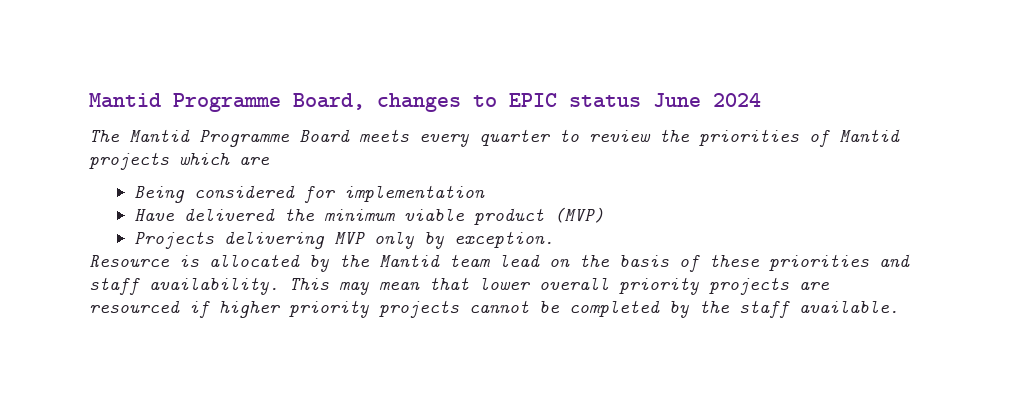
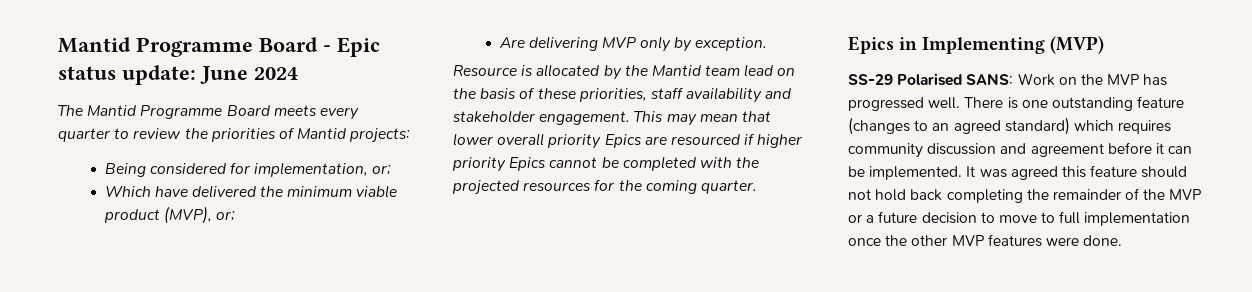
[89,93,641,112] Mantid Programme Board, changes to EPIC status -> [58,37,380,57] [58,65,196,85] Mantid Programme Board - Epic status update:
[89,152,270,170] projects which are -> [349,128,411,143] projects:
[343,185,485,202] [133,209,175,221] implementation // Have -> [254,162,392,177] [104,186,188,197] implementation, or; // Which have
[553,207,604,223] [133,231,214,249] (MVP) // Projects -> [163,206,235,224] [498,37,525,48] (MVP), or; // Are
[769,254,910,271] [89,277,279,295] priorities and staff availability. -> [578,87,792,103] [453,110,631,125] priorities, staff availability and stakeholder engagement.
[709,277,789,295] projects -> [604,134,642,148] Epics
[379,300,459,318] projects -> [509,157,547,171] Epics
[669,300,899,318] by the staff available. -> [699,157,760,168] [452,179,757,195] [848,36,1105,54] [848,73,1168,86] [848,96,1185,111] [848,117,1172,135] [848,142,1193,158] [848,165,1188,180] [848,188,1202,203] [848,211,1191,226] [848,234,1123,247] with the projected resources for the coming quarter. // Epics in Implementing (MVP) // SS-29 Polarised SANS: Work on the MVP has progressed well. There is one outstanding feature (changes to an agreed standard) which requires community discussion and agreement before it can be implemented. It was agreed this feature should not hold back completing the remainder of the MVP or a future decision to move to full implementation once the other MVP features were done.

